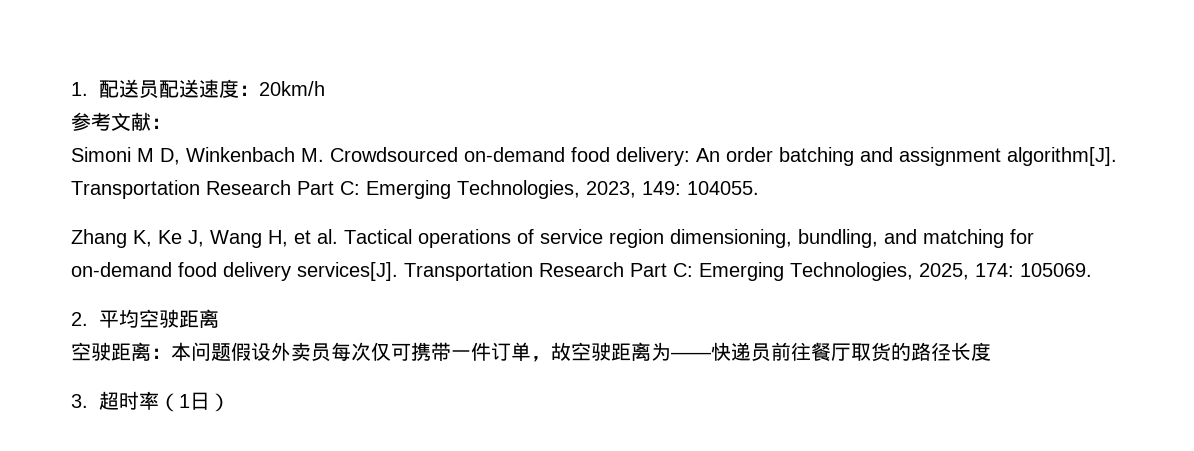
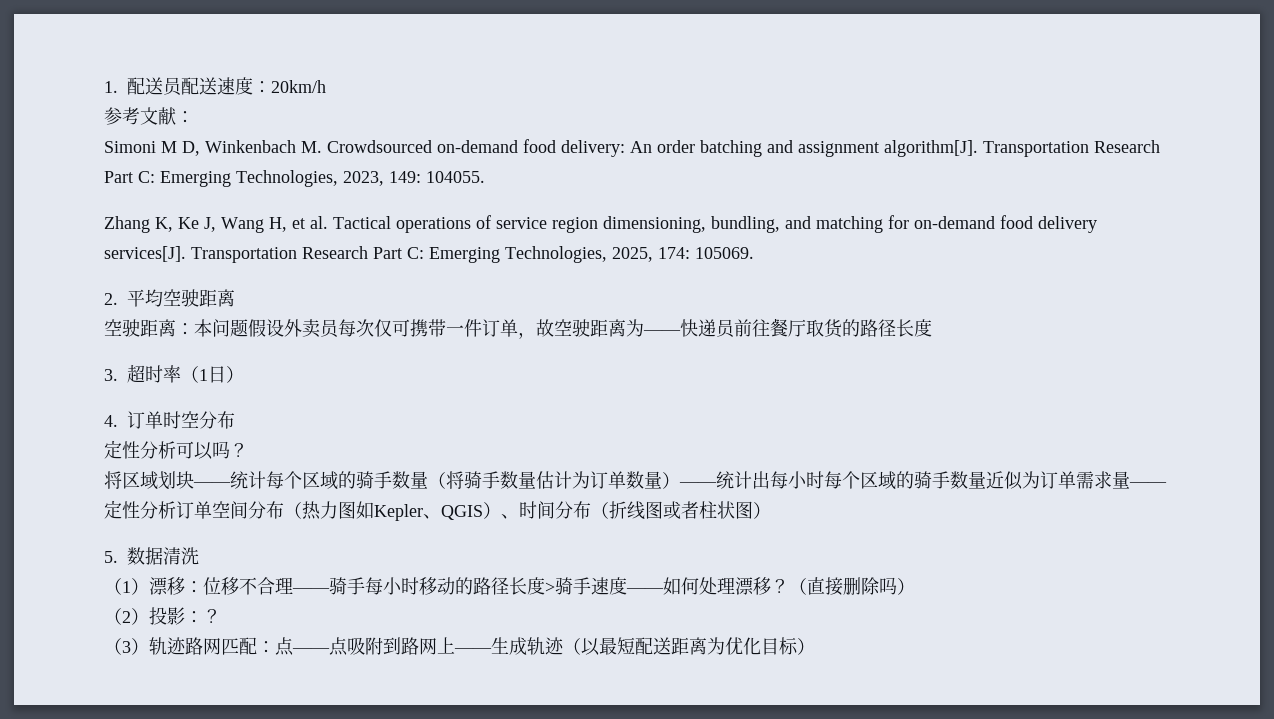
(231, 402) none -> [104,411,235,429] [104,440,248,460] [104,471,1167,490] [104,500,771,521] [104,547,199,565] [104,577,915,596] [104,607,221,625] [104,637,815,656] // 4.订单时空分布 // 定性分析可以吗？ // 将区域划块——统计每个区域的骑手数量（将骑手数量估计为订单数量）——统计出每小时每个区域的骑手数量近似为订单需求量——定性分析订单空间分布（热力图如Kepler、QGIS）、时间分布（折线图或者柱状图） // 5.数据清洗 // （1）漂移：位移不合理——骑手每小时移动的路径长度>骑手速度——如何处理漂移？（直接删除吗） // （2）投影：？ // （3）轨迹路网匹配：点——点吸附到路网上——生成轨迹（以最短配送距离为优化目标）

